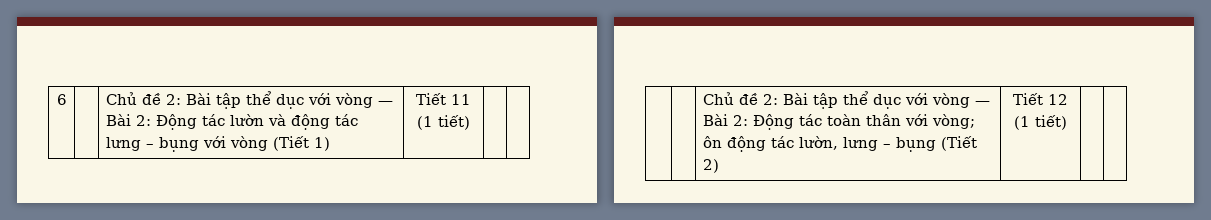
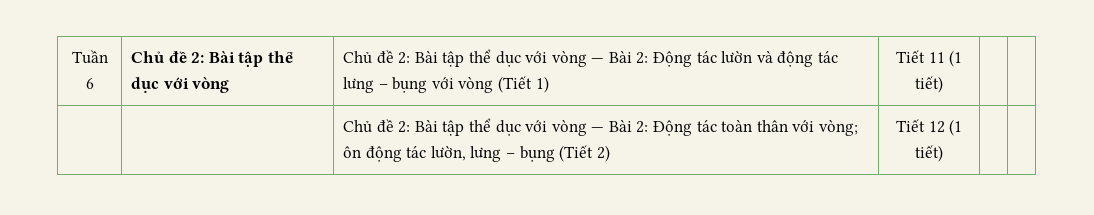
(56, 99) none -> [71,50,108,64] Tuần
(67, 99) none -> [130,51,293,67] [130,77,230,93] Chủ đề 2: Bài tập thể dục với vòng

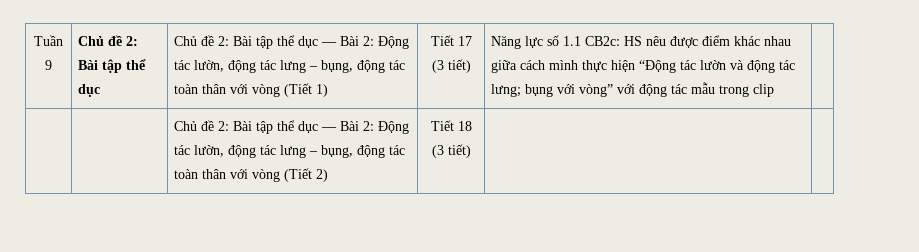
[85,78,94,89] [130,51,293,67] [130,77,230,93] [342,49,839,67] [342,77,428,93] 6 | Chủ đề 2: Bài tập thể dục với vòng | Chủ đề 2: Bài tập thể dục với vòng — Bài 2: Động tác lườn và động tác lưng – bụng -> [45,60,52,70] [77,35,138,46] [77,59,146,73] [77,84,100,97] [173,35,409,49] [173,60,405,73] [173,84,226,94] 9 | Chủ đề 2: Bài tập thể dục | Chủ đề 2: Bài tập thể dục — Bài 2: Động tác lườn, động tác lưng – bụng, động tác toàn thân
[928,50,963,67] [915,76,943,93] [342,118,859,136] [342,146,555,162] 11 (1 tiết) | | // | | Chủ đề 2: Bài tập thể dục với vòng — Bài 2: Động tác toàn thân với vòng; ôn động tác lườn, lưng – bụng -> [457,36,472,46] [431,59,471,73] [490,35,791,49] [490,60,795,73] [490,82,774,97] [173,120,409,134] [173,145,405,158] [173,169,280,182] 17 (3 tiết) | Năng lực số 1.1 CB2c: HS nêu được điểm khác nhau giữa cách mình thực hiện “Động tác lườn và động tác lưng; bụng với vòng” với động tác mẫu trong clip | // | | Chủ đề 2: Bài tập thể dục — Bài 2: Động tác lườn, động tác lưng – bụng, động tác toàn thân với vòng
[928,119,963,136] 12 (1 -> [457,121,472,131] [431,145,444,158] 18 (3

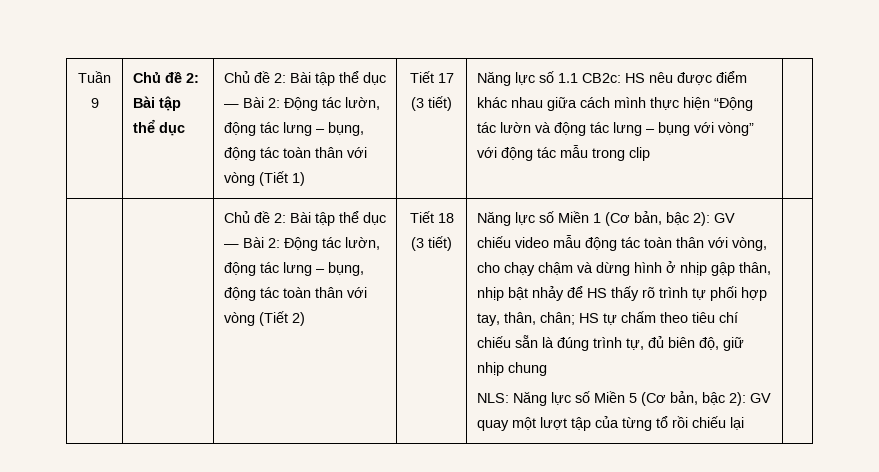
[490,84,521,97] lưng; -> [612,122,655,136] lưng –
(471, 151) none -> [476,211,735,226] [476,235,767,251] [476,261,771,276] [476,286,767,301] [476,311,738,326] [476,335,744,351] [476,362,547,376] [476,391,771,406] [476,416,744,431] Năng lực số Miền 1 (Cơ bản, bậc 2): GV chiếu video mẫu động tác toàn thân với vòng, cho chạy chậm và dừng hình ở nhịp gập thân, nhịp bật nhảy để HS thấy rõ trình tự phối hợp tay, thân, chân; HS tự chấm theo tiêu chí chiếu sẵn là đúng trình tự, đủ biên độ, giữ nhịp chung // NLS: Năng lực số Miền 5 (Cơ bản, bậc 2): GV quay một lượt tập của từng tổ rồi chiếu lại

